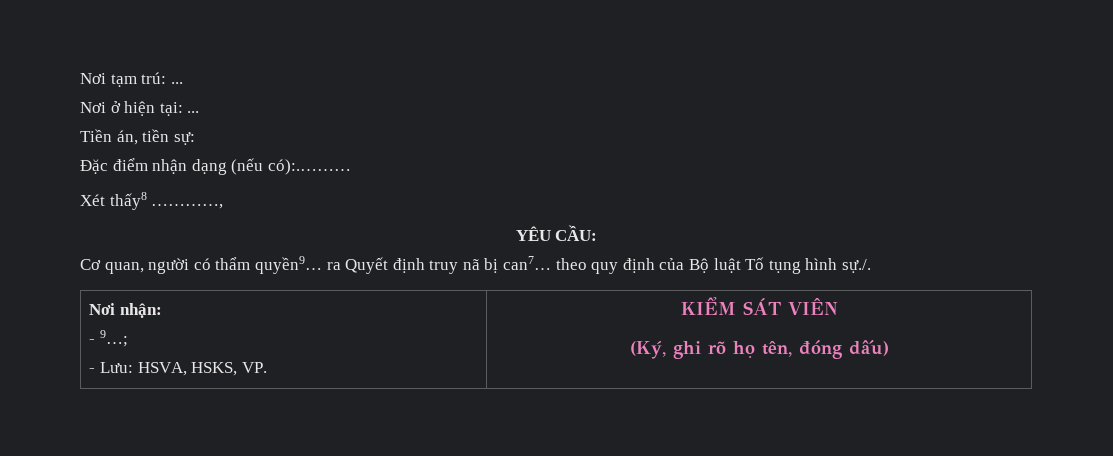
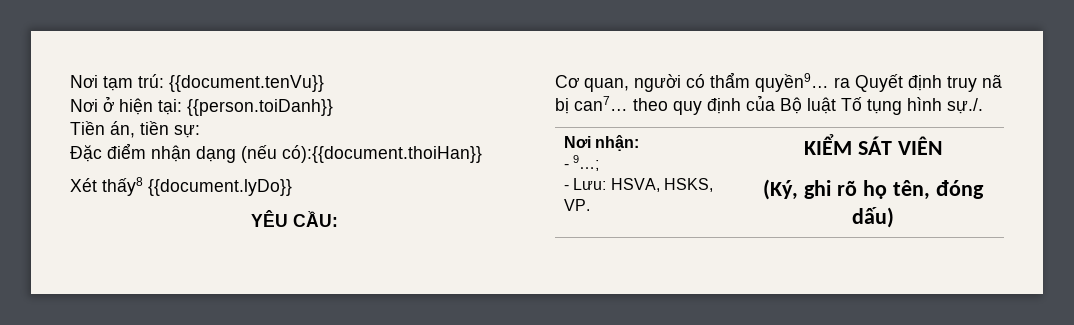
[170,82,183,84] ... -> [169,75,324,92] {{document.tenVu}}
[187,111,200,113] ... -> [187,99,333,116] {{person.toiDanh}}
[267,159,351,175] có):.……… -> [282,145,482,163] có):{{document.thoiHan}}
[151,204,224,209] …………, -> [148,179,292,196] {{document.lyDo}}

